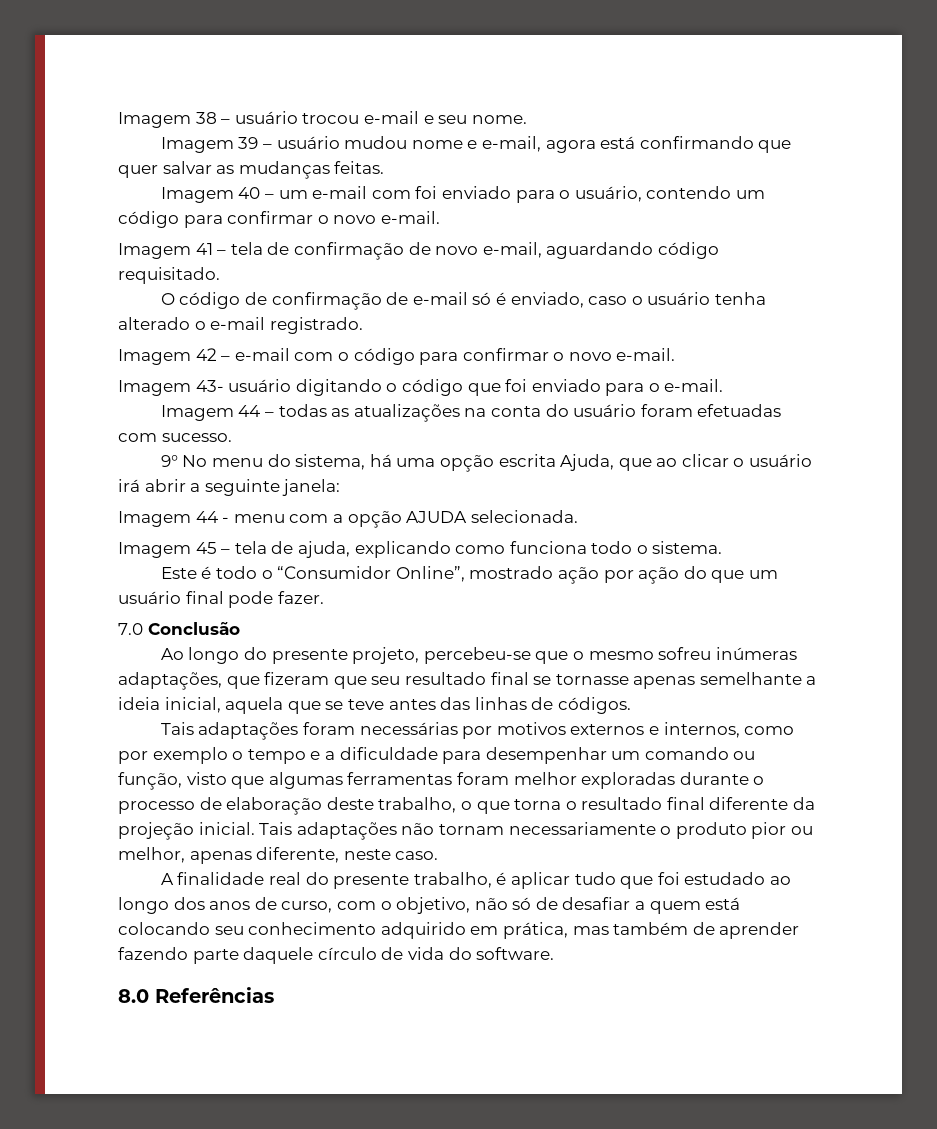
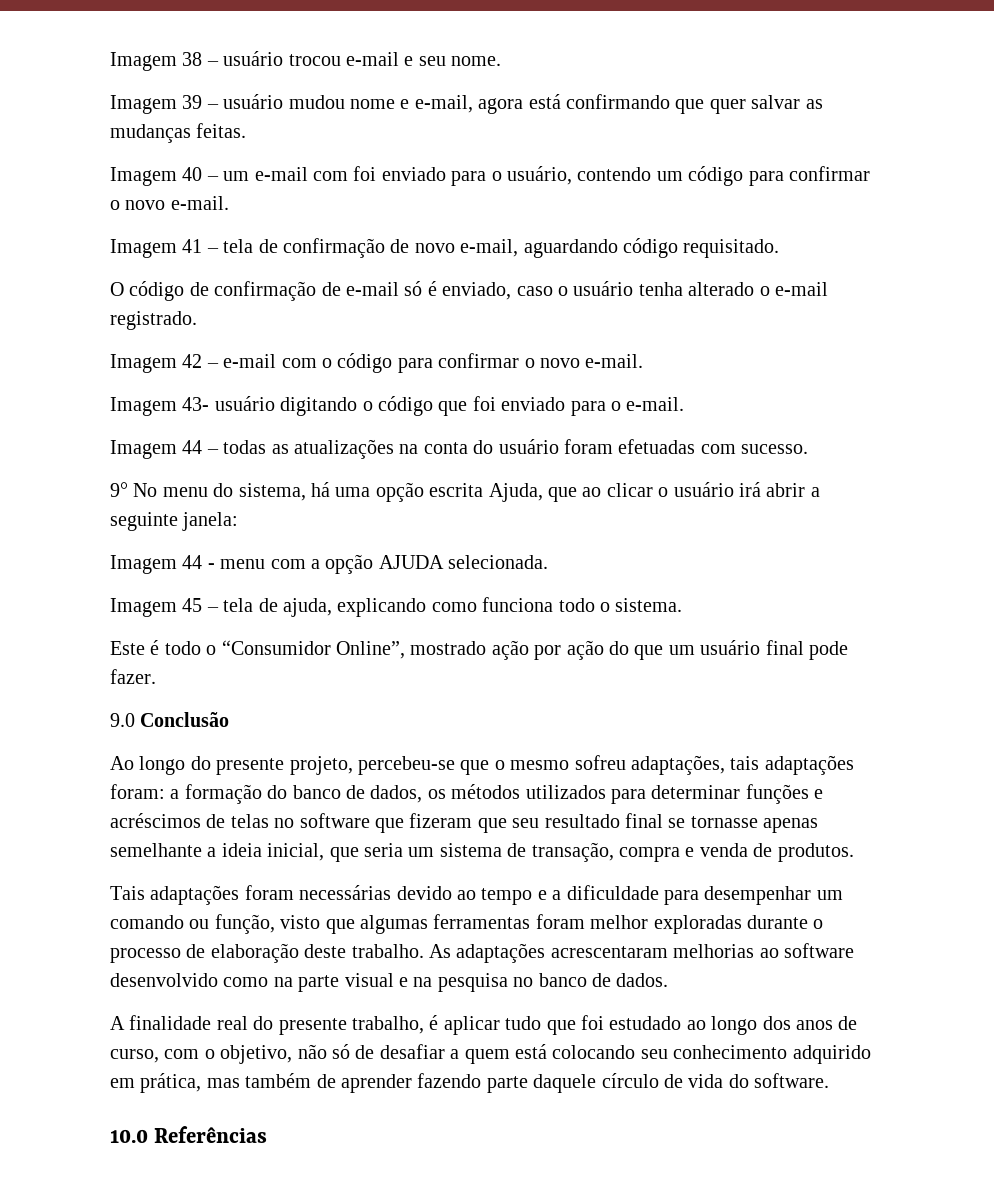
[118,623,143,635] 7.0 -> [110,713,135,727] 9.0
[715,647,797,660] [118,672,222,690] inúmeras adaptações, -> [630,755,854,775] [110,784,824,804] [110,813,370,828] adaptações, tais adaptações foram: a formação do banco de dados, os métodos utilizados para determinar funções e acréscimos de telas no software
[225,697,631,714] [160,722,795,740] [118,747,244,764] aquela que se teve antes das linhas de códigos. // Tais adaptações foram necessárias por motivos externos e internos, como por exemplo o -> [329,842,854,862] [110,885,476,905] que seria um sistema de transação, compra e venda de produtos. // Tais adaptações foram necessárias devido ao
[378,797,816,814] [118,822,813,840] [118,847,439,864] trabalho, o que torna o resultado final diferente da projeção inicial. Tais adaptações não tornam necessariamente o produto pior ou melhor, apenas diferente, neste caso. -> [351,943,854,963] [110,973,669,992] trabalho. As adaptações acrescentaram melhorias ao software desenvolvido como na parte visual e na pesquisa no banco de dados.
[118,989,149,1003] 8.0 -> [110,1129,148,1143] 10.0

